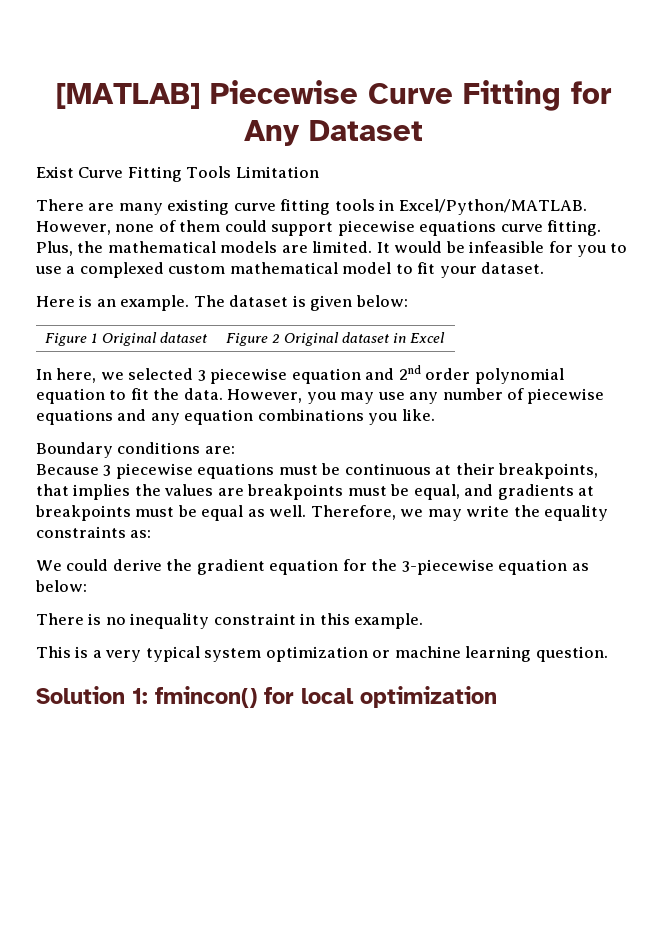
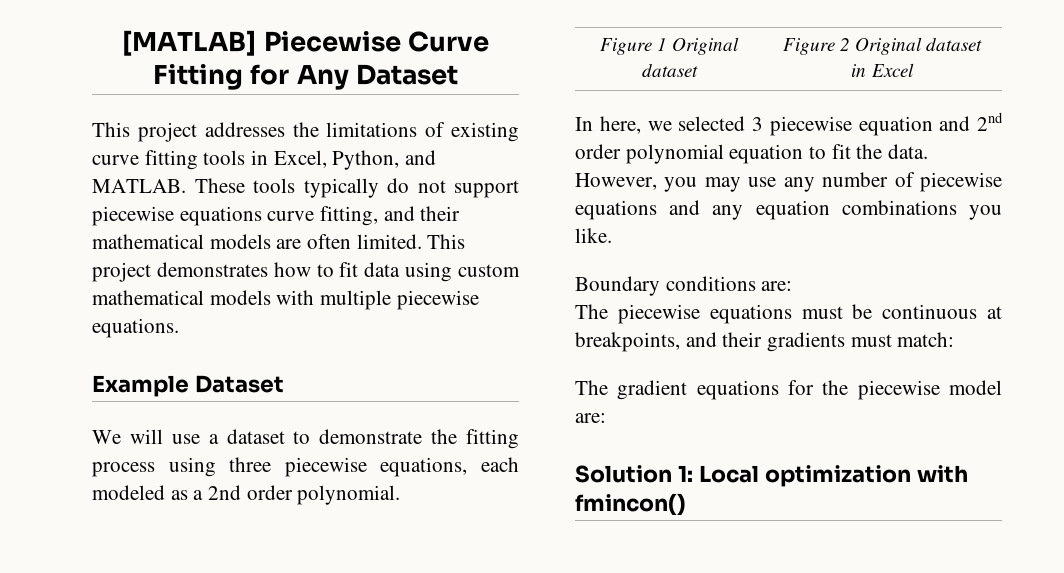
[36,166,319,182] [36,199,163,215] Exist Curve Fitting Tools Limitation // There are many -> [92,122,446,142] This project addresses the limitations of
[398,199,587,215] [36,220,602,236] [36,241,628,257] [35,262,545,278] [36,295,408,311] Excel/Python/MATLAB. However, none of them could support piecewise equations curve fitting. Plus, the mathematical models are limited. It would be infeasible for you to use a complexed custom mathematical model to fit your dataset. // Here is an example. The dataset is given below: -> [273,150,437,170] [92,178,519,198] [92,206,461,226] [92,234,466,249] [92,262,520,282] [92,290,479,310] [92,318,179,338] [92,375,284,397] [92,429,519,449] [92,457,519,477] [92,485,401,505] Excel, Python, and MATLAB. These tools typically do not support piecewise equations curve fitting, and their mathematical models are often limited. This project demonstrates how to fit data using custom mathematical models with multiple piecewise equations. // Example Dataset // We will use a dataset to demonstrate the fitting process using three piecewise equations, each modeled as a 2nd order polynomial.
[36,464,112,476] Because 3 -> [575,304,608,319] The
[455,463,599,479] [36,484,595,500] [35,505,609,521] [36,526,152,538] [36,559,589,575] [35,580,87,592] [36,613,424,629] [36,646,608,662] [36,686,497,708] their breakpoints, that implies the values are breakpoints must be equal, and gradients at breakpoints must be equal as well. Therefore, we may write the equality constraints as: // We could derive the gradient equation for the 3-piecewise equation as below: // There is no inequality constraint in this example. // This is a very typical system optimization or machine learning question. // Solution 1: fmincon() for local optimization -> [575,332,955,352] [575,380,1002,400] [575,413,606,423] [575,465,968,487] [575,493,686,516] breakpoints, and their gradients must match: // The gradient equations for the piecewise model are: // Solution 1: Local optimization with fmincon()

